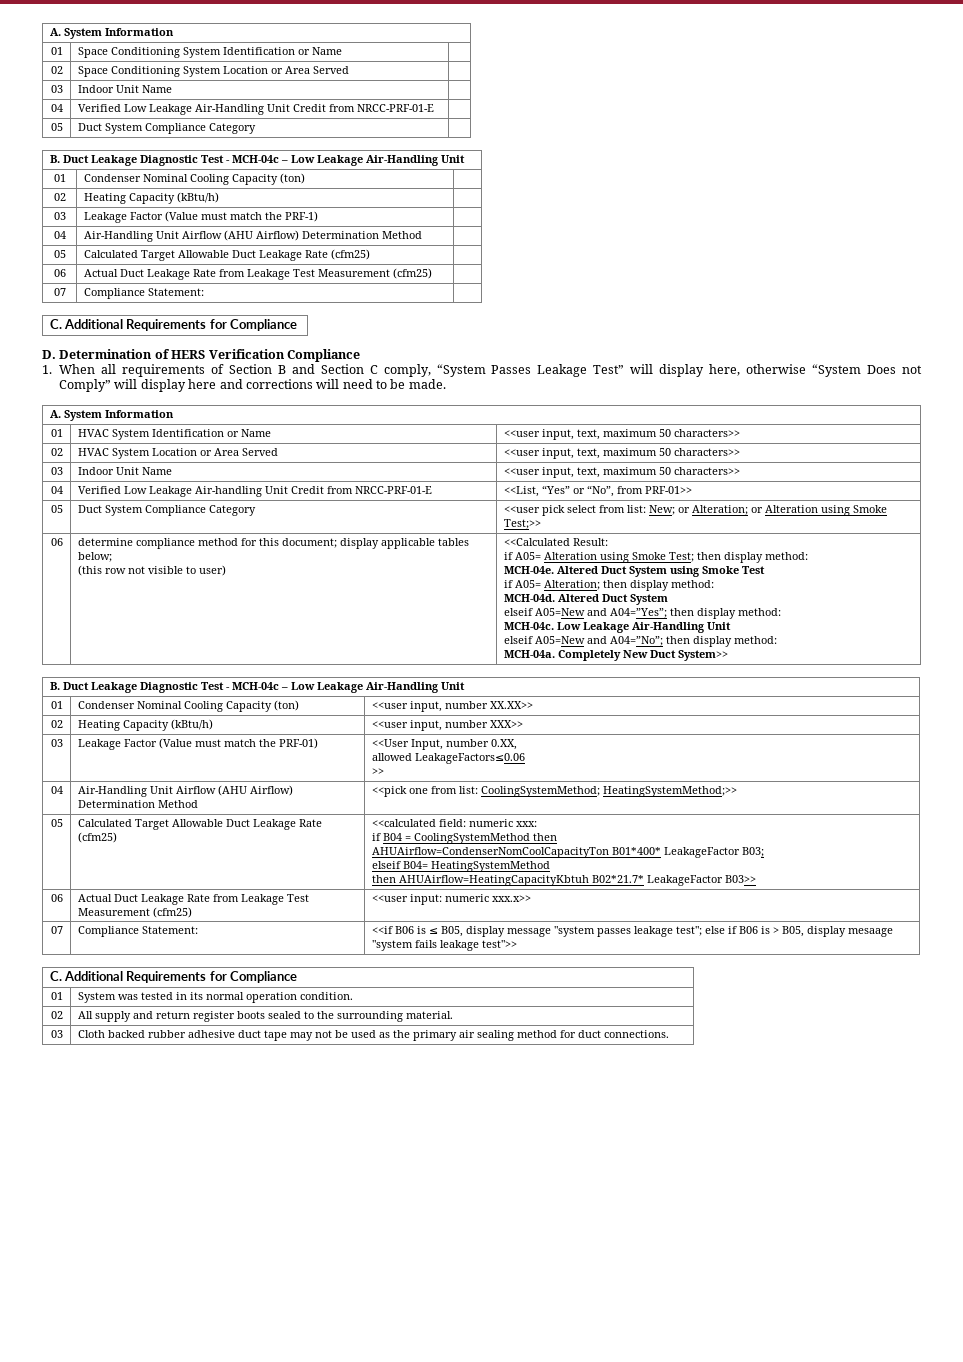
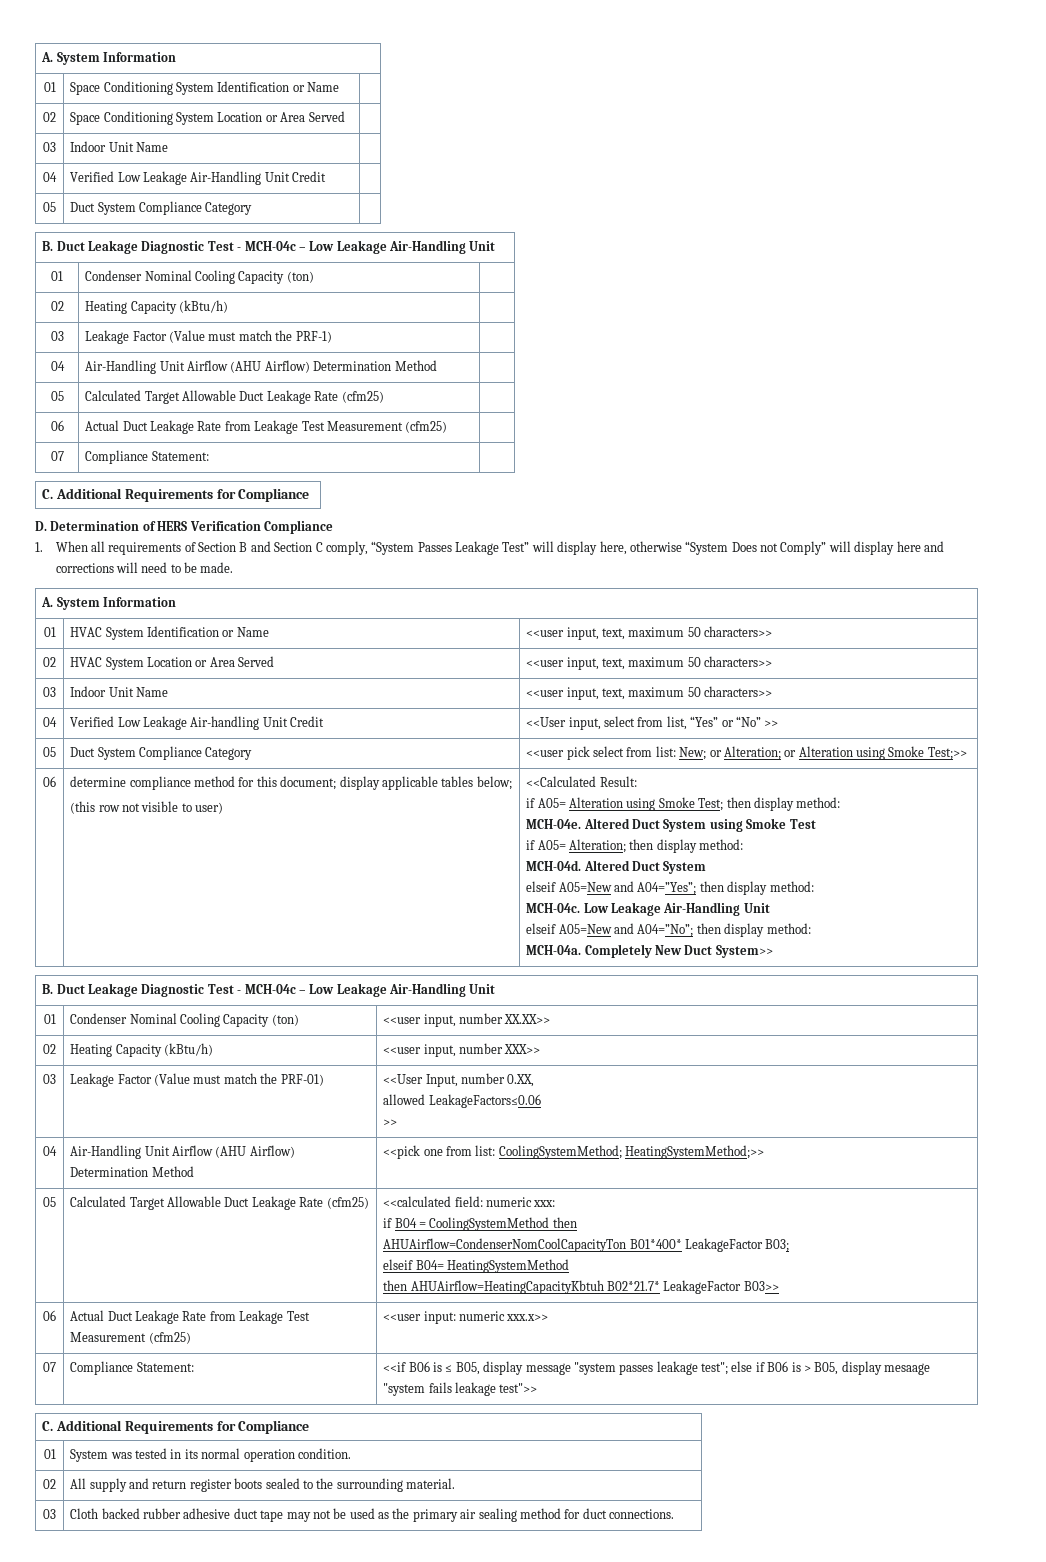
[328,104,434,112] from NRCC-PRF-01-E -> (327, 176) none
[326,486,432,494] [503,485,692,497] from NRCC-PRF-01-E | <<List, “Yes” or “No”, from PRF-01>> -> [526,716,779,730] | <<User input, select from list, “Yes” or “No” >>

